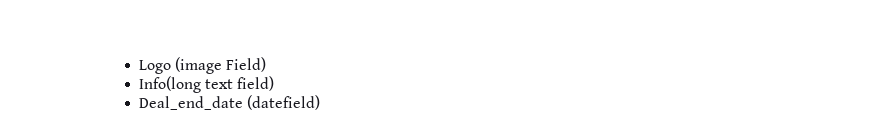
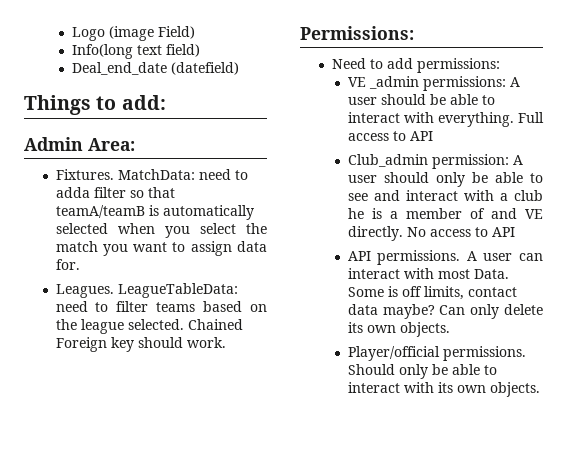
(320, 102) none -> [24,95,166,115] [24,137,135,151] [55,169,248,180] [55,187,175,198] [55,205,254,220] [55,223,267,238] [55,241,267,256] [55,259,80,270] [55,283,238,298] [55,301,267,312] [55,319,243,334] [55,337,226,352] [300,26,414,40] [331,58,500,73] [347,76,520,91] [347,94,495,105] [347,112,544,127] [347,131,433,141] [347,154,523,169] [347,172,543,187] [347,190,543,201] [347,208,543,219] [347,226,515,241] [347,250,543,265] [347,268,509,279] [347,286,517,300] [347,304,543,319] [347,322,450,337] [347,346,526,361] [347,364,497,379] [347,382,540,397] // Things to add: // Admin Area: // Fixtures. MatchData: need to adda filter so that teamA/teamB is automatically selected when you select the match you want to assign data for. // Leagues. LeagueTableData: need to filter teams based on the league selected. Chained Foreign key should work. // Permissions: // Need to add permissions: // VE _admin permissions: A user should be able to interact with everything. Full access to API // Club_admin permission: A user should only be able to see and interact with a club he is a member of and VE directly. No access to API // API permissions. A user can interact with most Data. Some is off limits, contact data maybe? Can only delete its own objects. // Player/official permissions. Should only be able to interact with its own objects.

